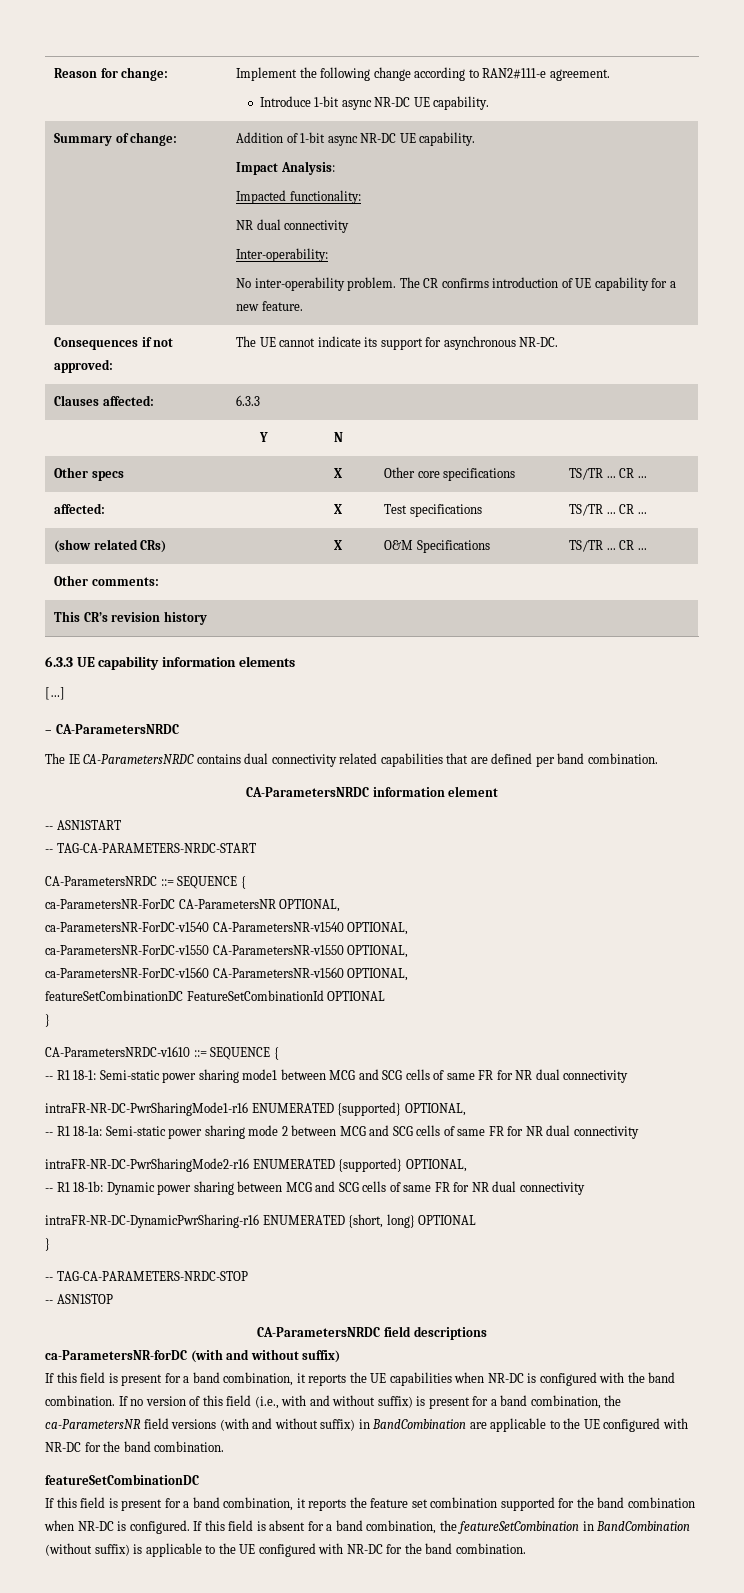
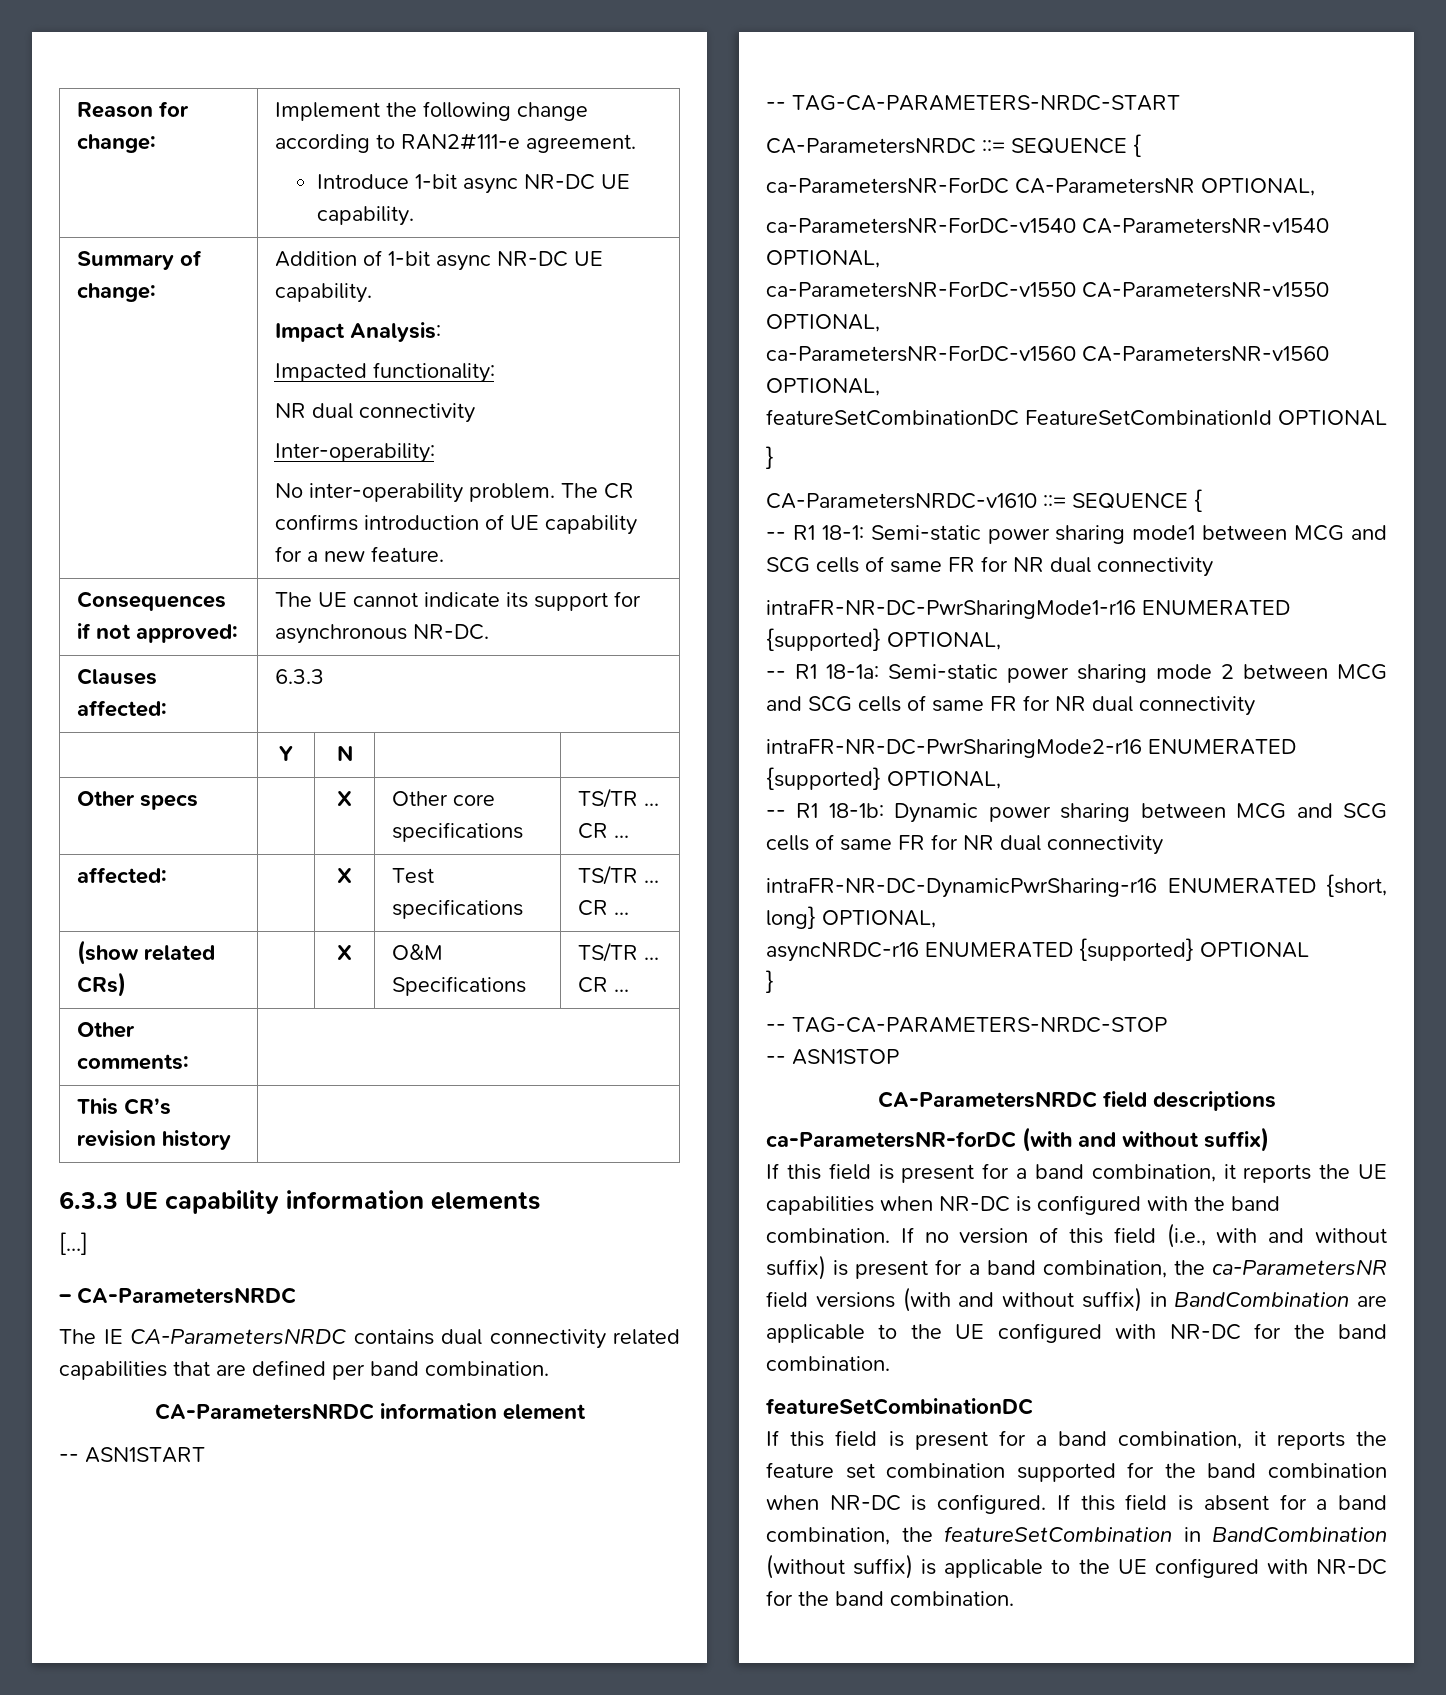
(415, 1221) none -> [822,910,936,928] [766,938,1194,962] OPTIONAL, // asyncNRDC-r16 ENUMERATED {supported}

